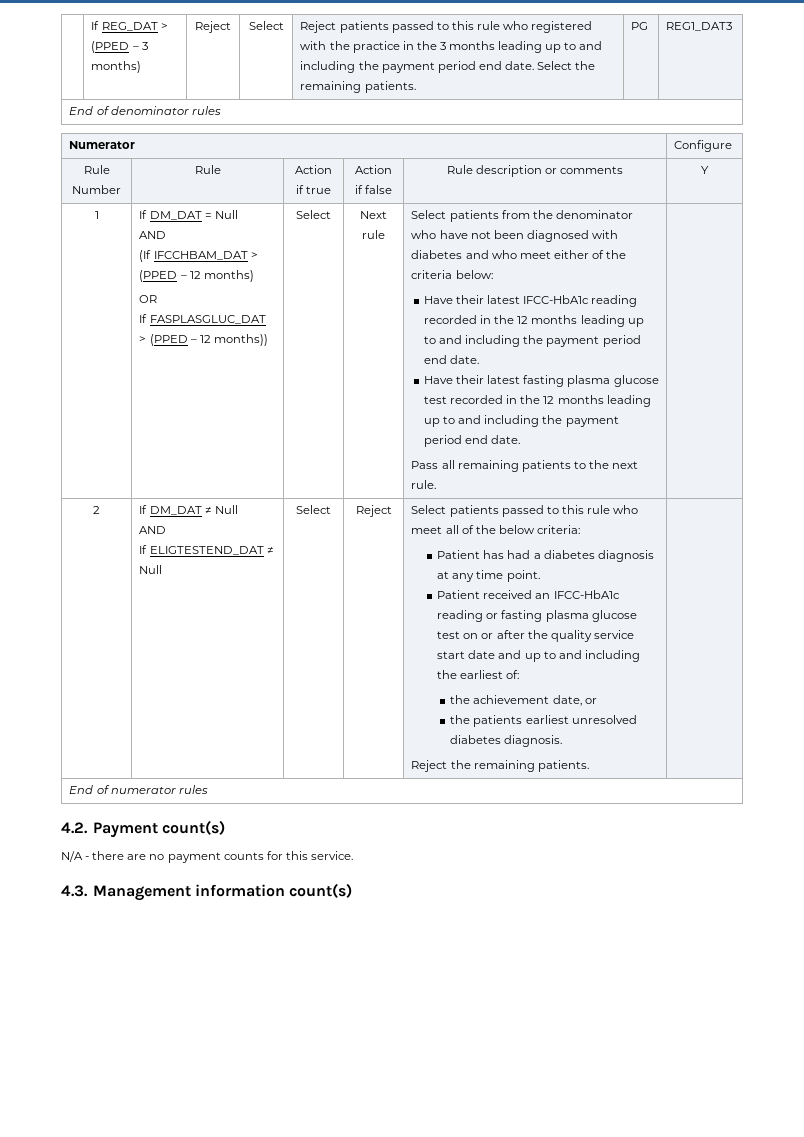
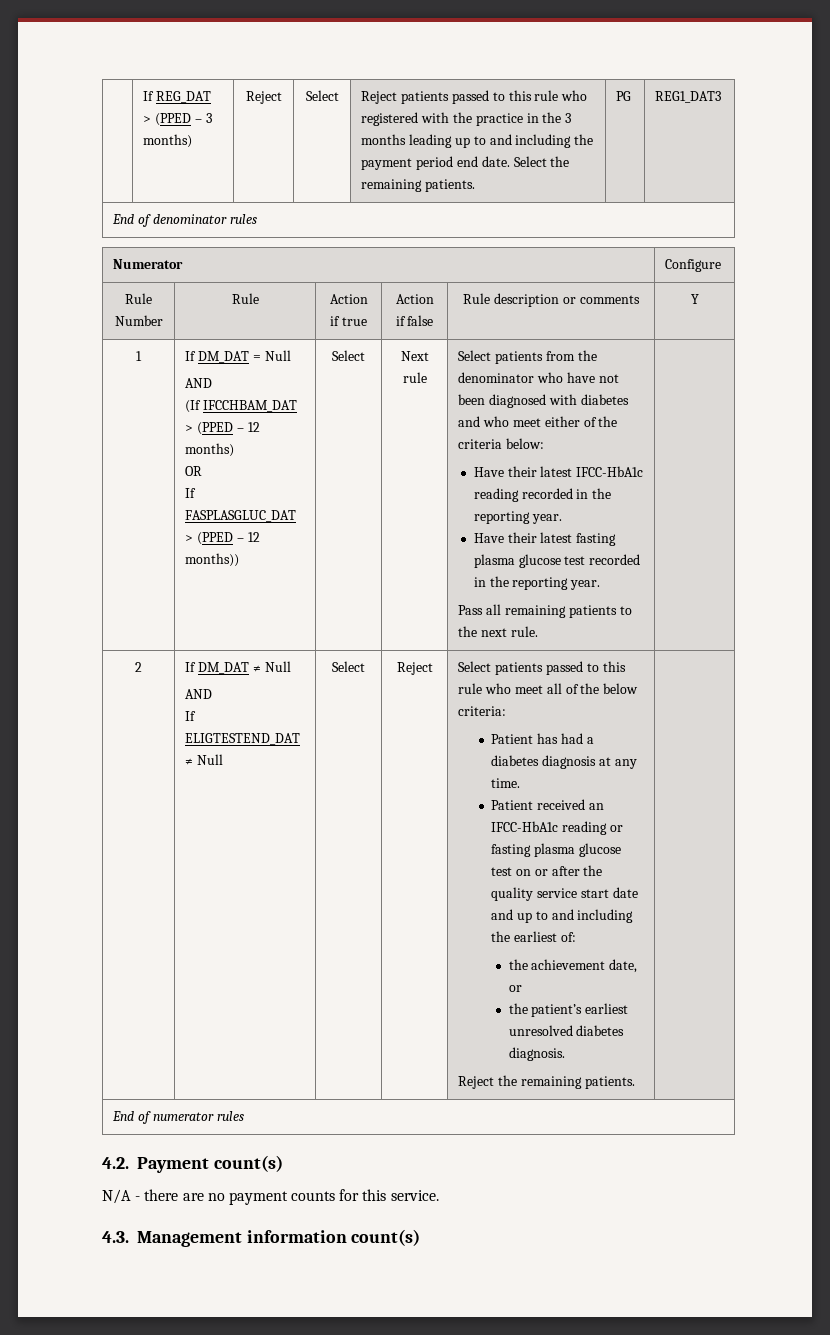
[517,315,644,327] [424,335,641,347] [424,355,480,364] 12 months leading up to and including the payment period end date. -> [473,511,562,524] reporting year.
[543,395,651,407] [424,415,619,427] [424,435,521,447] 12 months leading up to and including the payment period end date. -> [512,577,601,590] reporting year.
[476,570,540,582] time point. -> [491,778,521,788] time.
[473,715,523,727] patients -> [531,1004,583,1017] patient’s

